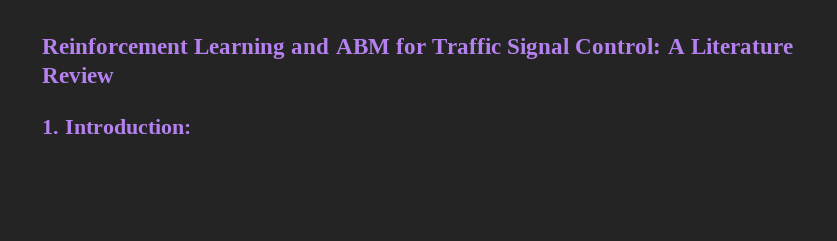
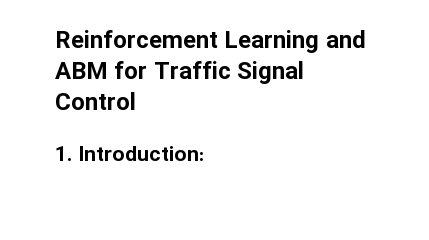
[575,38,793,54] [42,67,114,83] Control: A Literature Review -> [55,92,136,110] Control

